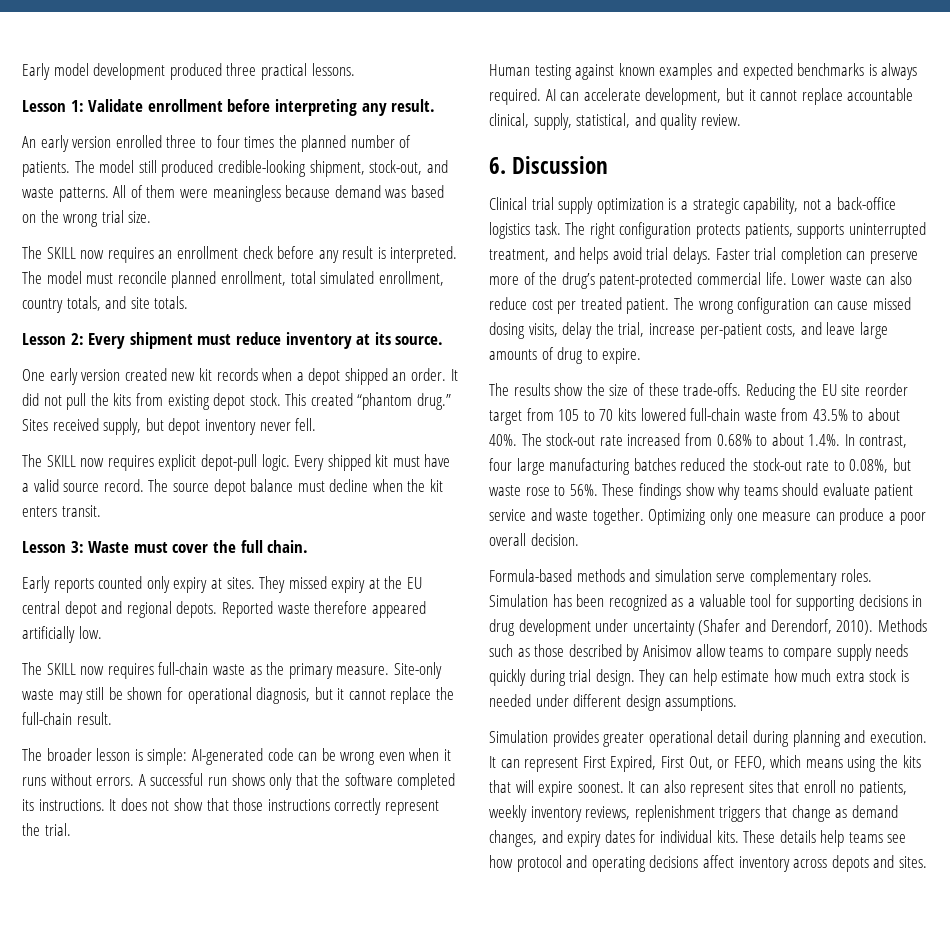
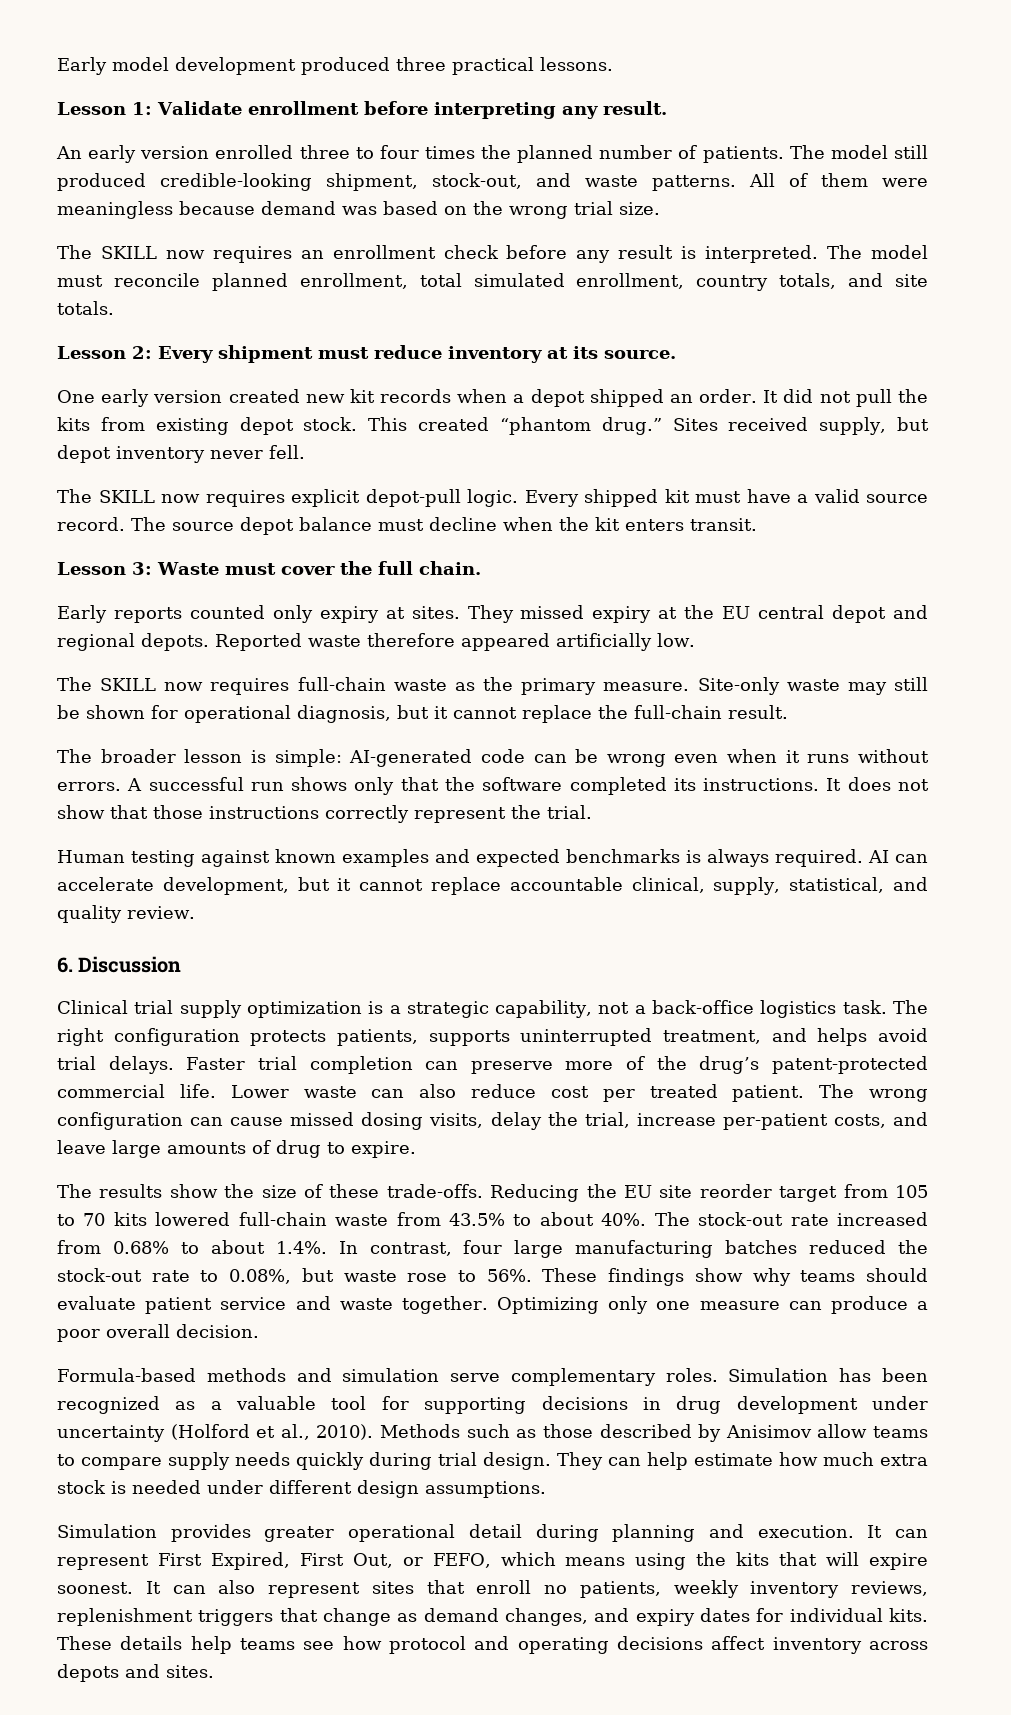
[698,619,832,635] (Shafer and Derendorf, -> [170,1424,310,1440] (Holford et al.,

